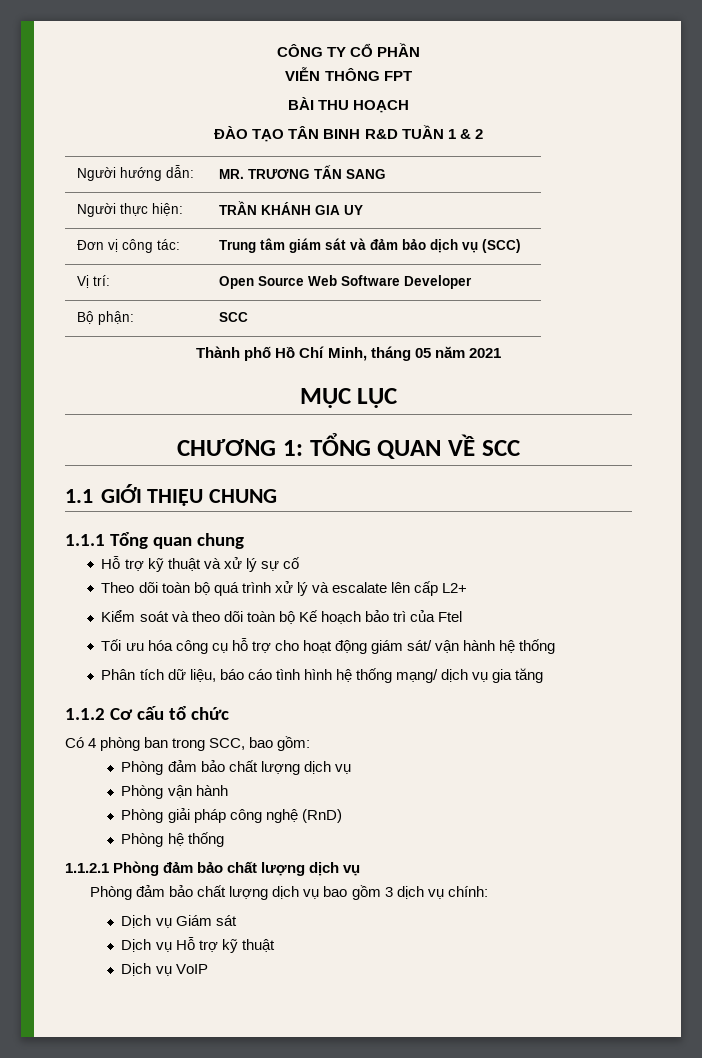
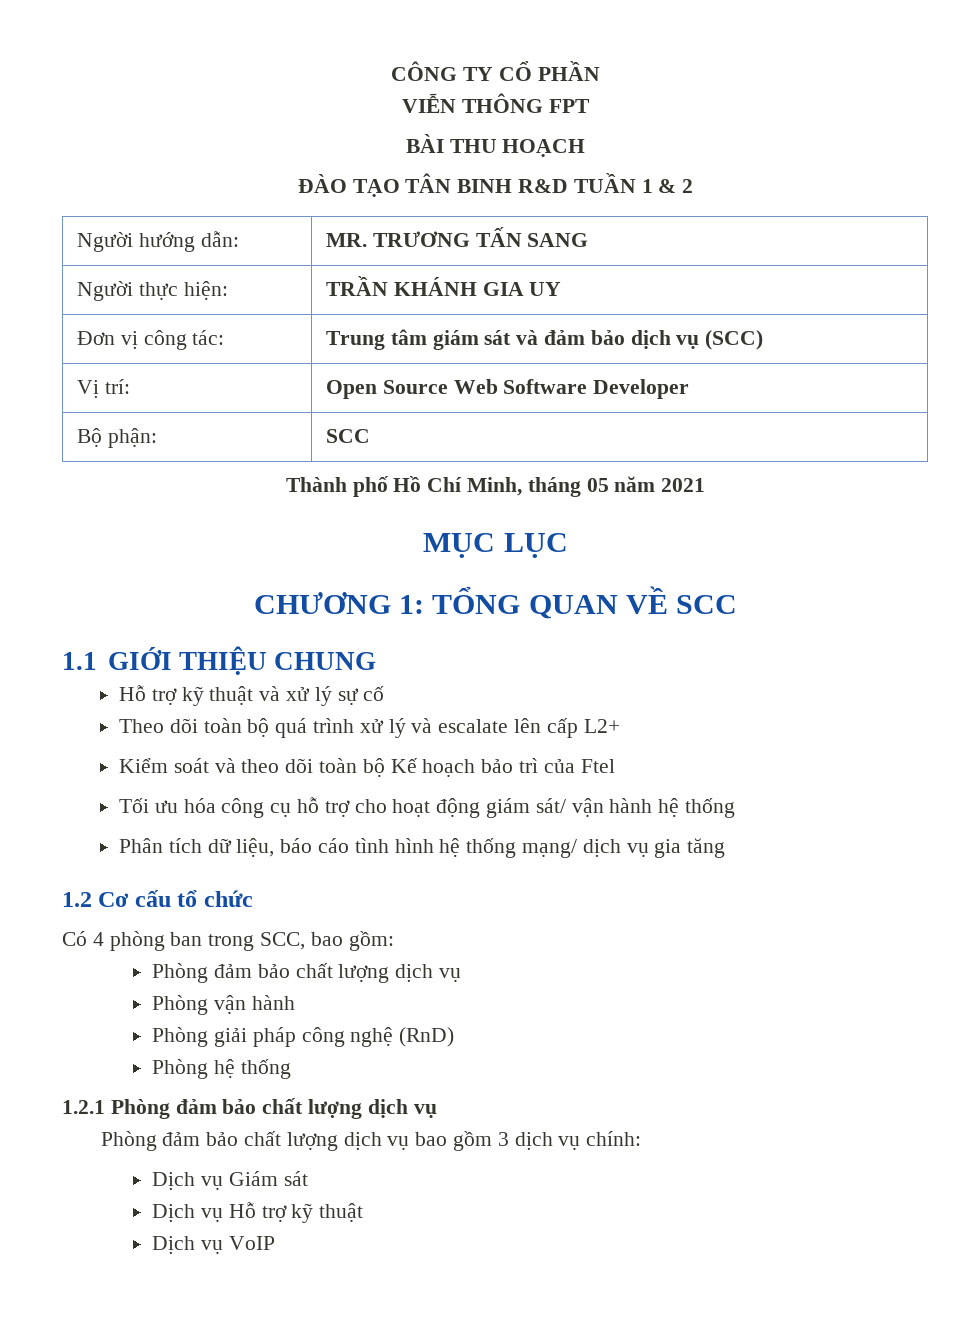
[65,532,244,549] // 1.1.1 Tổng quan chung -> (377, 661) none
[65,708,105,720] 1.1.2 -> [62,892,92,907] 1.2
[65,863,109,873] 1.1.2.1 -> [62,1100,105,1114] 1.2.1

